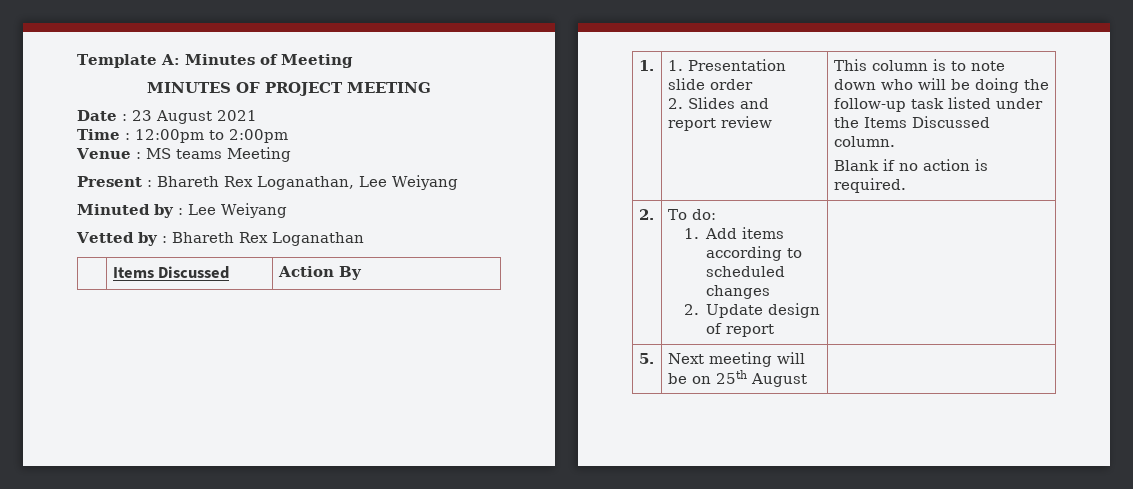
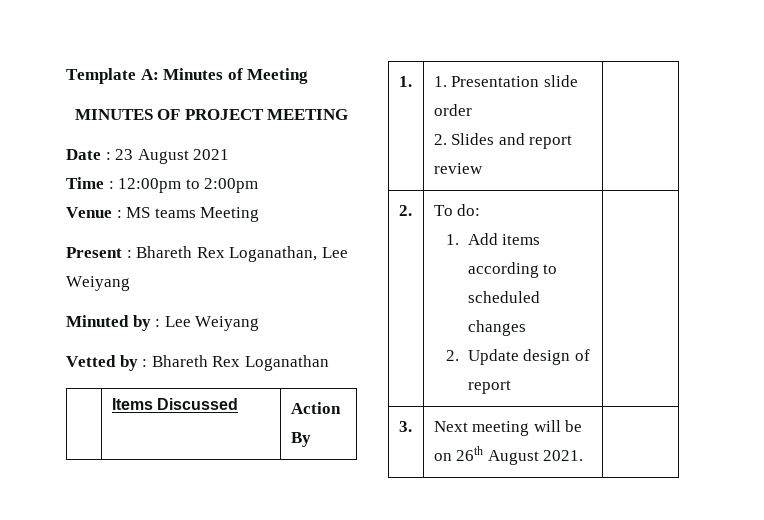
[833,59,1005,71] [833,78,1049,93] [833,97,1043,112] [833,116,990,128] [833,136,895,147] [833,159,988,171] [833,178,906,193] This column is to note down who will be doing the follow-up task listed under the Items Discussed column. // Blank if no action is required. -> (483, 168) none
[638,353,654,364] 5. -> [398,421,412,432] 3.
[715,370,807,387] 25th August -> [456,446,584,465] 26th August 2021.

